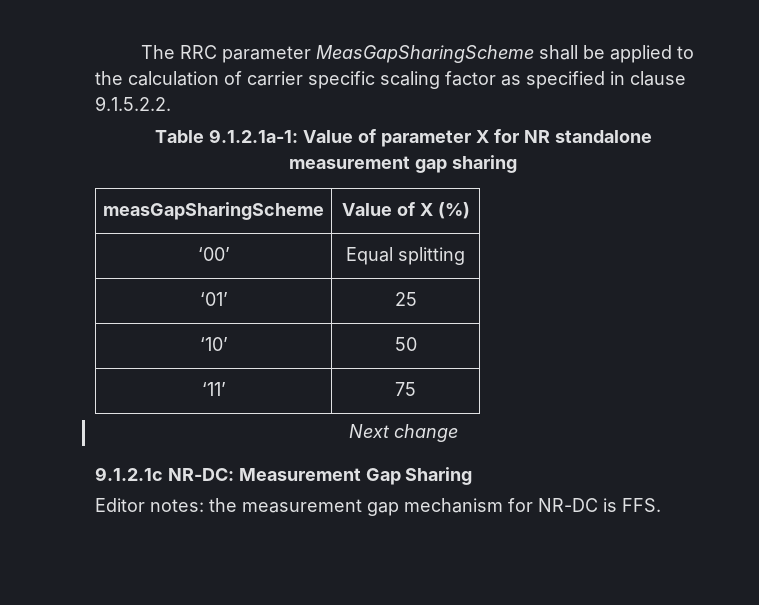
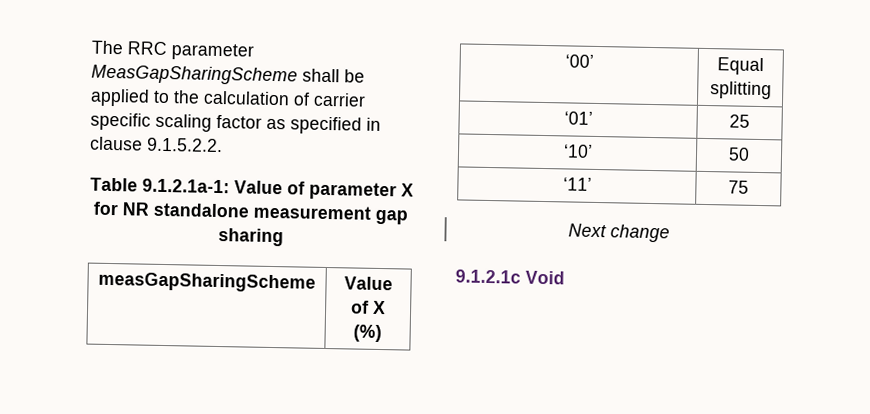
[167,467,473,485] [95,498,661,516] NR-DC: Measurement Gap Sharing // Editor notes: the measurement gap mechanism for NR-DC is FFS. -> [525,270,565,285] Void

